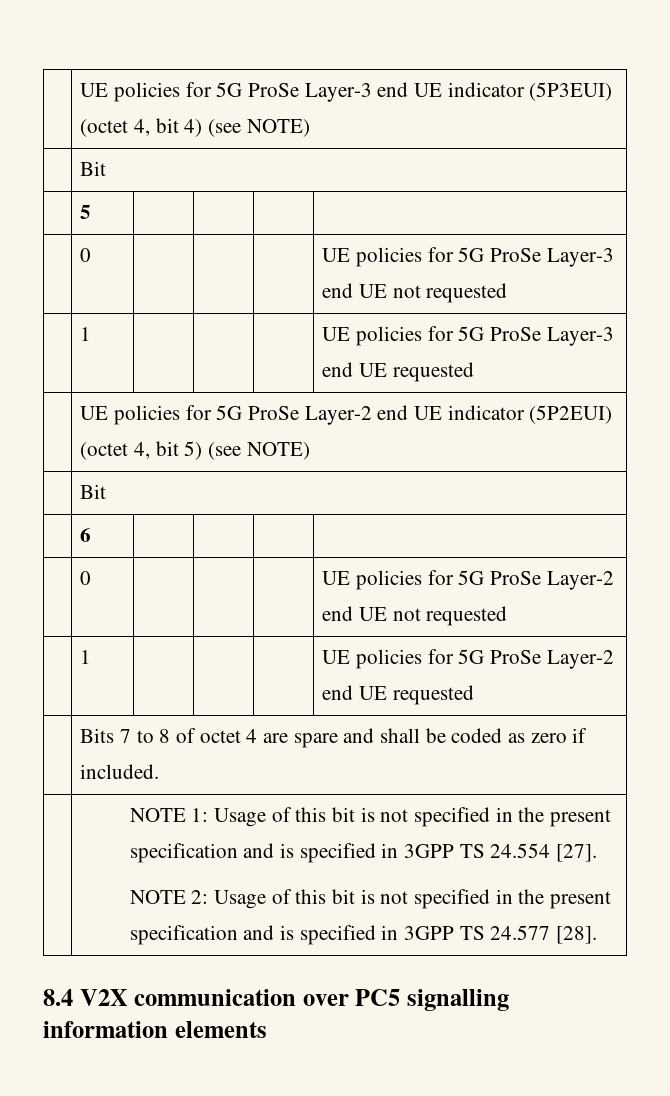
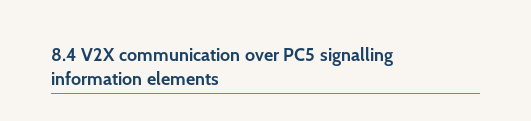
[80,82,613,102] [80,118,310,137] [80,161,107,176] [80,205,92,219] [80,248,92,262] [322,247,614,267] [322,283,508,303] [80,327,92,341] [322,326,614,346] [322,362,474,382] [80,405,613,425] [80,441,310,460] [80,484,107,499] [80,528,92,542] [80,571,92,585] [322,570,614,590] [322,606,508,626] [80,650,92,664] [322,649,614,669] [322,685,474,705] [80,728,588,748] [80,764,160,779] [129,807,611,827] [129,843,597,863] [129,889,611,909] [129,925,597,945] | UE policies for 5G ProSe Layer-3 end UE indicator (5P3EUI) (octet 4, bit 4) (see NOTE) // | Bit // | 5 | | | | // | 0 | | | | UE policies for 5G ProSe Layer-3 end UE not requested // | 1 | | | | UE policies for 5G ProSe Layer-3 end UE requested // | UE policies for 5G ProSe Layer-2 end UE indicator (5P2EUI) (octet 4, bit 5) (see NOTE) // | Bit // | 6 | | | | // | 0 | | | | UE policies for 5G ProSe Layer-2 end UE not requested // | 1 | | | | UE policies for 5G ProSe Layer-2 end UE requested // | Bits 7 to 8 of octet 4 are spare and shall be coded as zero if included. // | NOTE 1: Usage of this bit is not specified in the present specification and is specified in 3GPP TS 24.554 [27]. // NOTE 2: Usage of this bit is not specified in the present specification and is specified in 3GPP TS 24.577 [28]. // -> (51, 54) none

